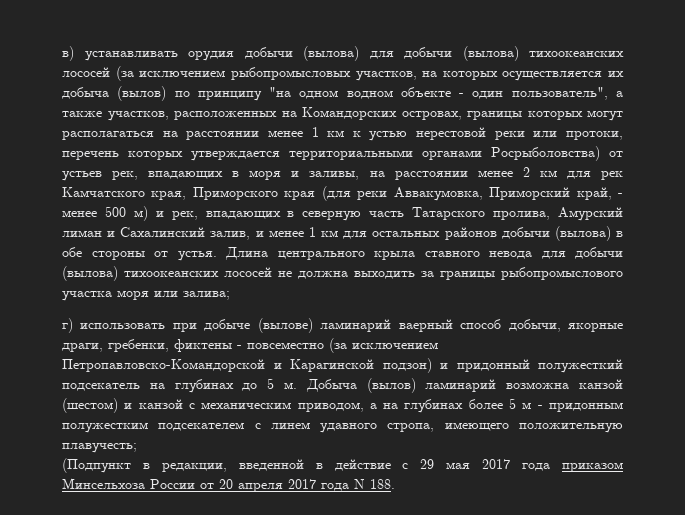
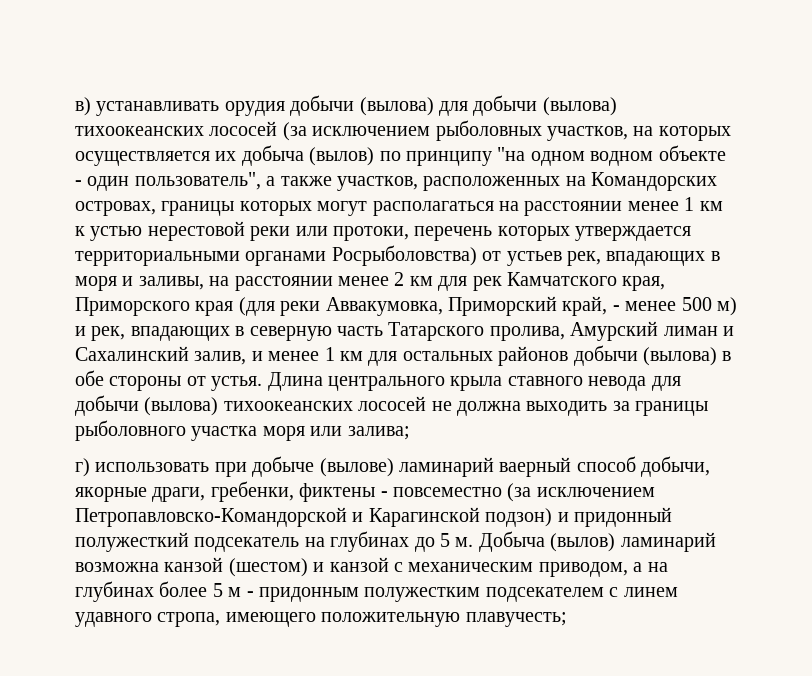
[230,67,351,80] рыбопромысловых -> [435,120,542,141] рыболовных
[501,267,623,280] рыбопромыслового -> [75,420,186,441] рыболовного
[62,458,624,473] [62,478,395,492] // (Подпункт в редакции, введенной в действие с 29 мая 2017 года приказом Минсельхоза России от 20 апреля 2017 года N 188. -> (567, 619) none

